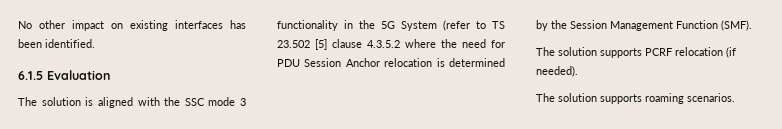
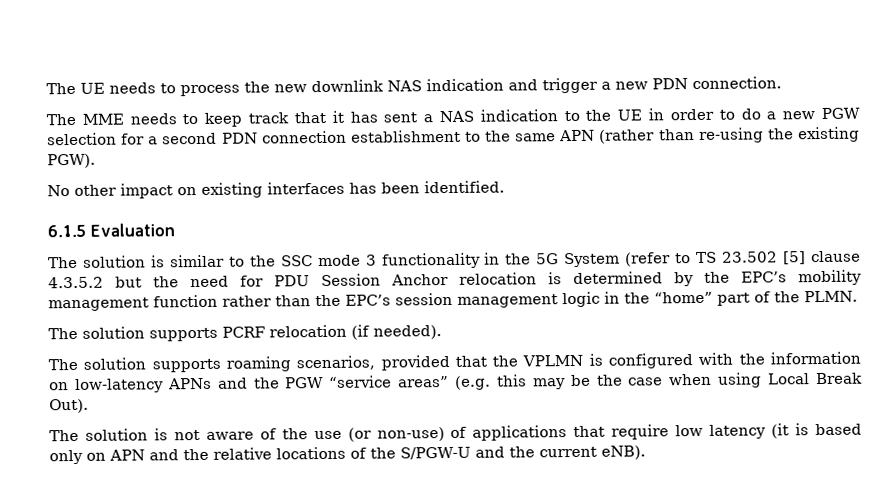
(18, 25) none -> [46,76,782,97] [46,107,861,127] [47,126,860,146] [47,153,96,169] The UE needs to process the new downlink NAS indication and trigger a new PDN connection. // The MME needs to keep track that it has sent a NAS indication to the UE in order to do a new PGW selection for a second PDN connection establishment to the same APN (rather than re-using the existing PGW). //
[97,97,160,108] aligned with -> [169,254,245,268] similar to
[405,39,436,48] where -> [115,276,142,288] but
[570,20,752,31] Session Management Function (SMF). -> [741,269,862,286] [48,290,858,312] EPC’s mobility management function rather than the EPC’s session management logic in the “home” part of the PLMN.
[687,93,735,102] scenarios. -> [296,351,861,371] [49,372,863,393] [49,398,89,414] [49,423,863,442] [49,445,646,465] scenarios, provided that the VPLMN is configured with the information on low-latency APNs and the PGW “service areas” (e.g. this may be the case when using Local Break Out). // The solution is not aware of the use (or non-use) of applications that require low latency (it is based only on APN and the relative locations of the S/PGW-U and the current eNB).

